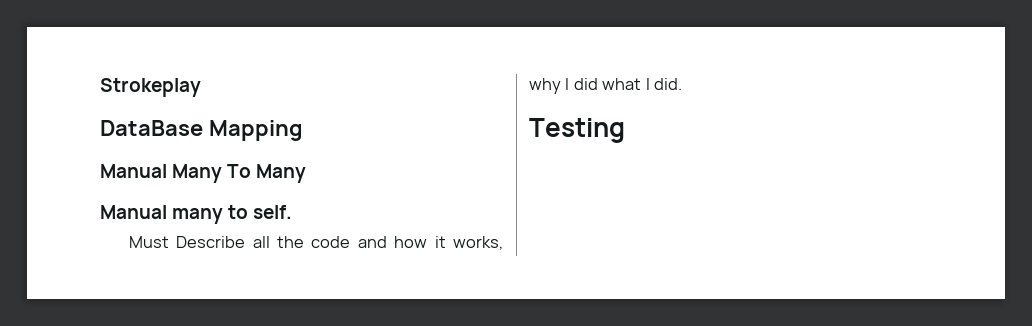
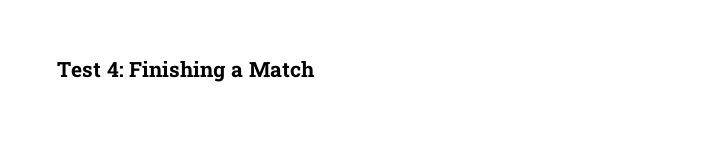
[100,78,201,97] [100,120,303,141] [100,164,307,183] [100,205,293,224] [128,236,504,250] [529,78,683,94] [529,118,625,143] Strokeplay // DataBase Mapping // Manual Many To Many // Manual many to self. // Must Describe all the code and how it works, why I did what I did. // Testing -> [57,61,315,82] Test 4: Finishing a Match

